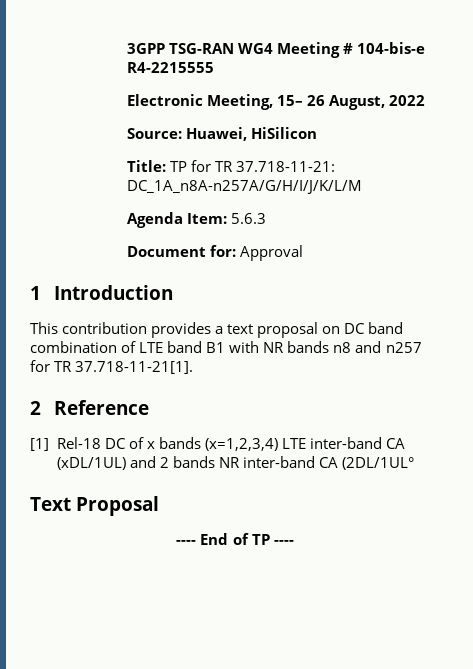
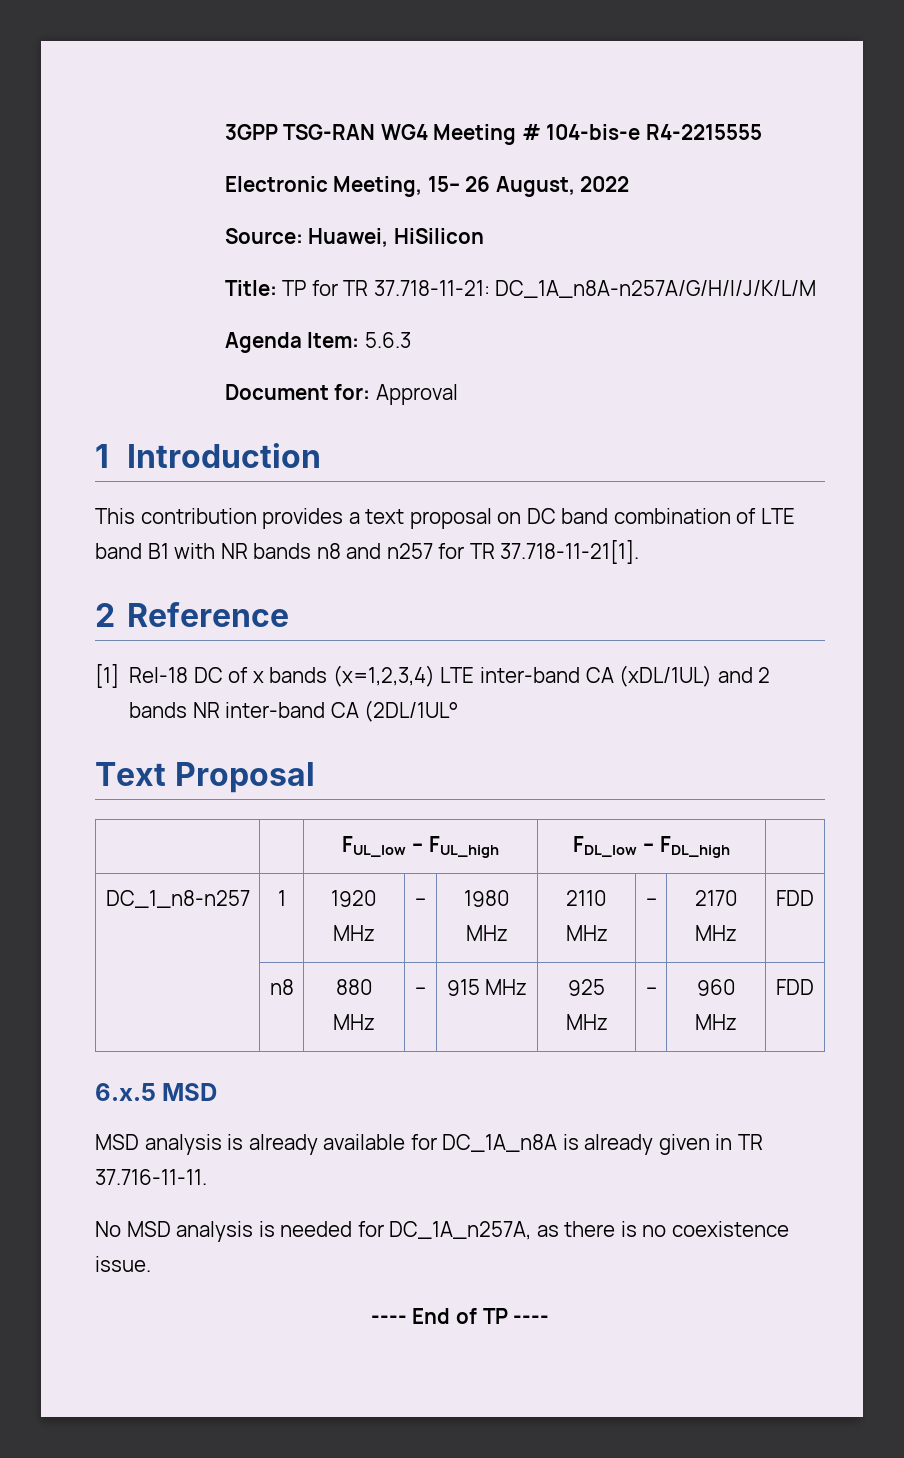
(160, 506) none -> [342,836,499,858] [573,836,730,858] [105,890,250,908] [277,890,286,906] [331,890,377,907] [333,925,375,941] [415,898,426,906] [464,890,510,907] [466,925,508,941] [566,890,607,906] [565,925,608,941] [645,898,657,906] [694,890,738,906] [695,925,737,941] [776,890,814,906] [269,979,294,995] [335,979,373,995] [333,1014,375,1030] [415,987,426,995] [446,979,528,996] [568,979,605,996] [565,1014,608,1030] [645,987,657,995] [696,979,736,996] [695,1014,737,1030] [776,979,814,995] [95,1083,218,1101] [95,1134,763,1155] [95,1169,207,1185] [95,1221,789,1242] [95,1256,151,1272] // | | FUL_low – FUL_high | FDL_low – FDL_high | // DC_1_n8-n257 | 1 | 1920 MHz | – | 1980 MHz | 2110 MHz | – | 2170 MHz | FDD // | n8 | 880 MHz | – | 915 MHz | 925 MHz | – | 960 MHz | FDD // 6.x.5 MSD // MSD analysis is already available for DC_1A_n8A is already given in TR 37.716-11-11. // No MSD analysis is needed for DC_1A_n257A, as there is no coexistence issue.

